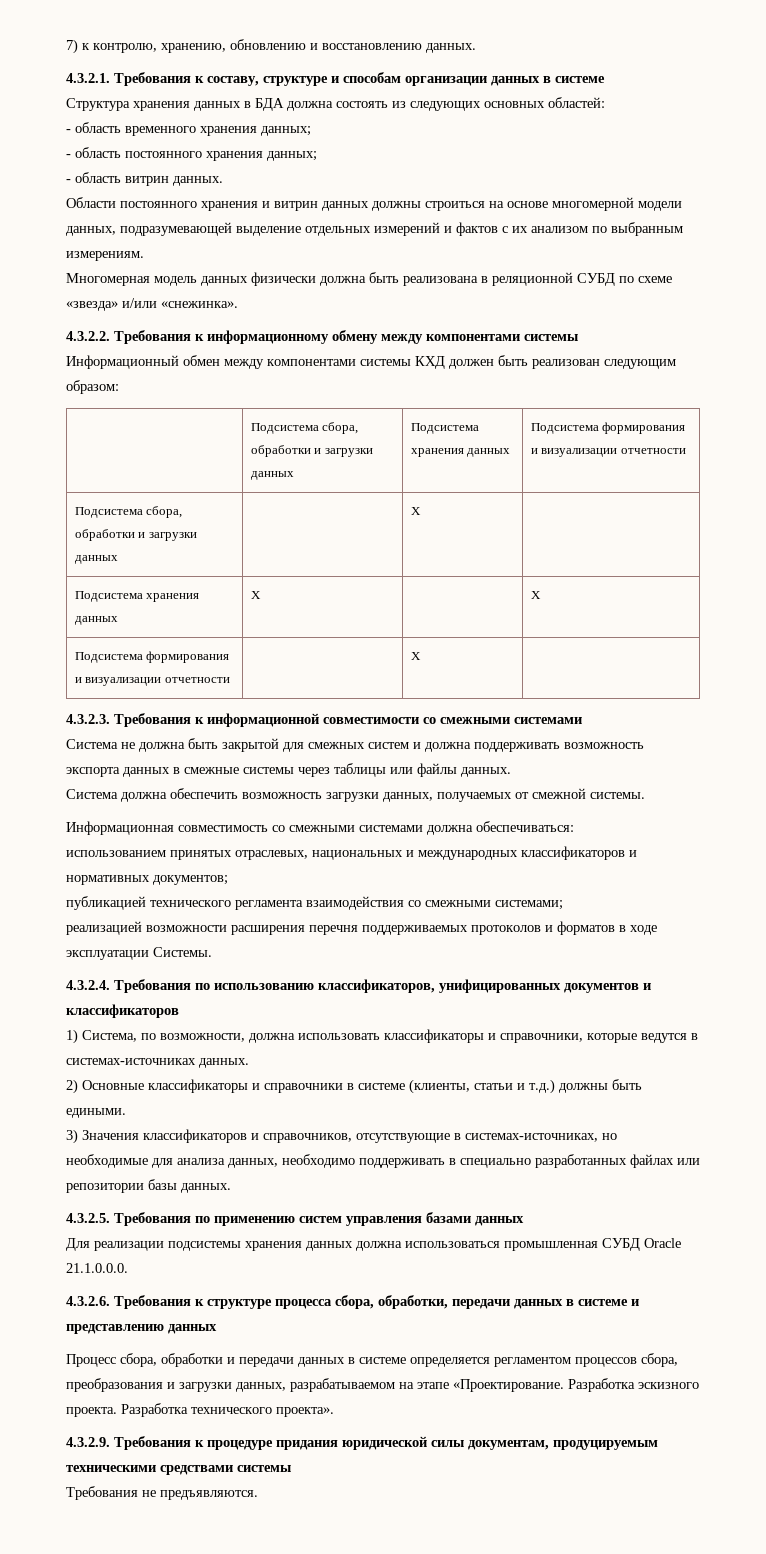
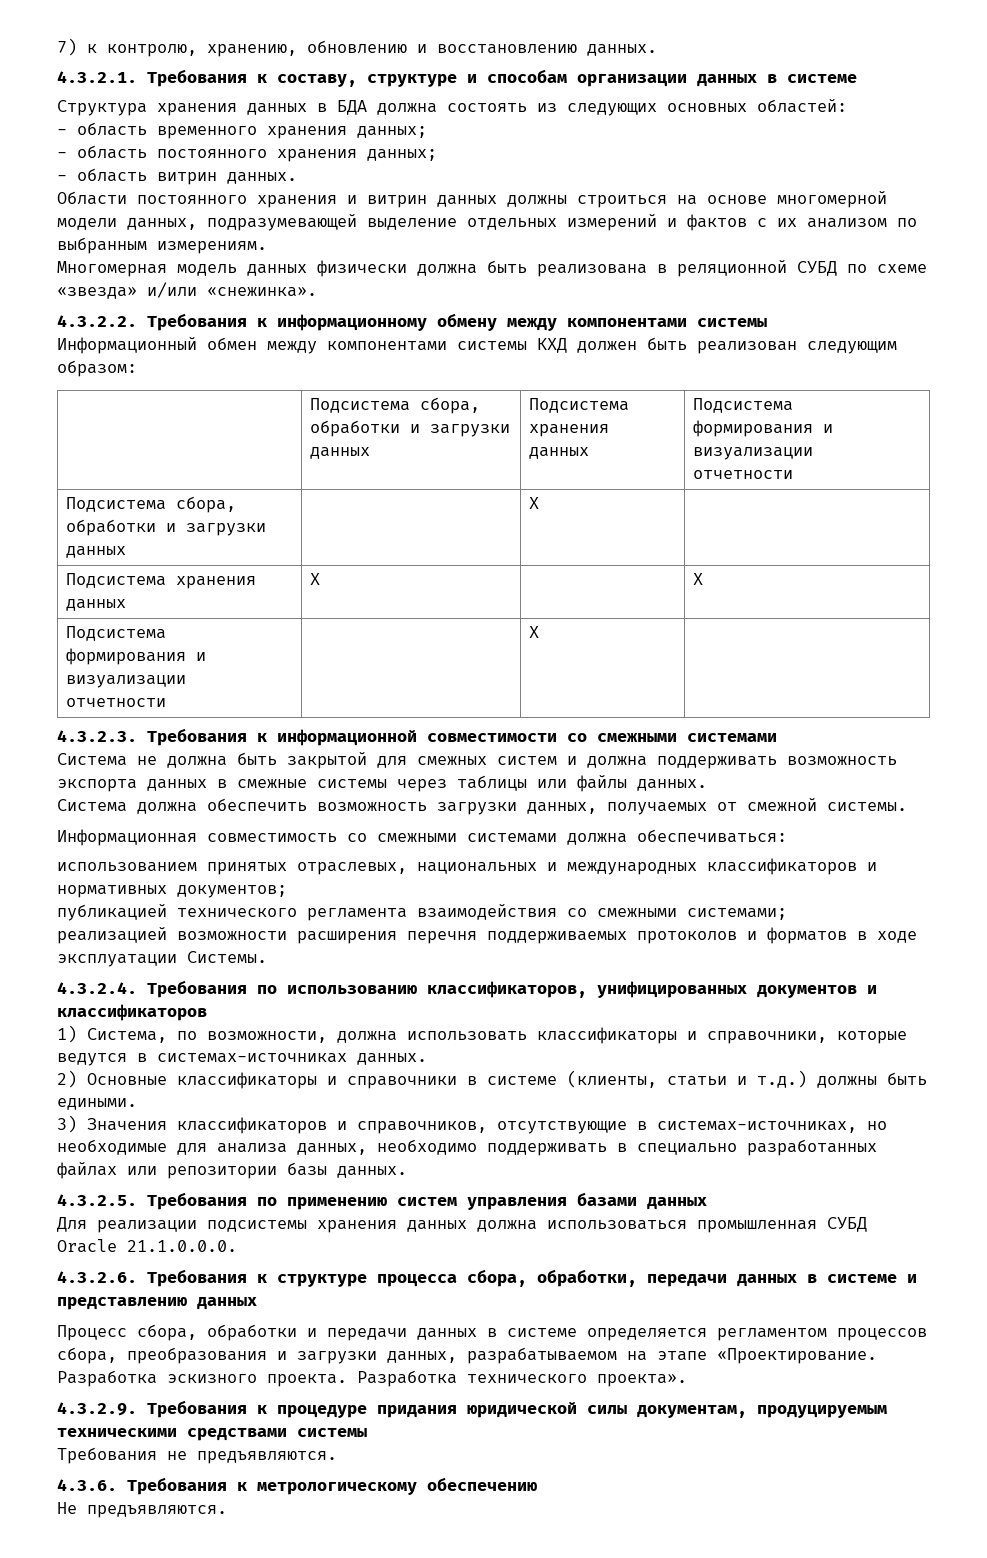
(258, 1495) none -> [57,1477,537,1495] [57,1502,227,1518] // 4.3.6. Требования к метрологическому обеспечению // Не предъявляются.

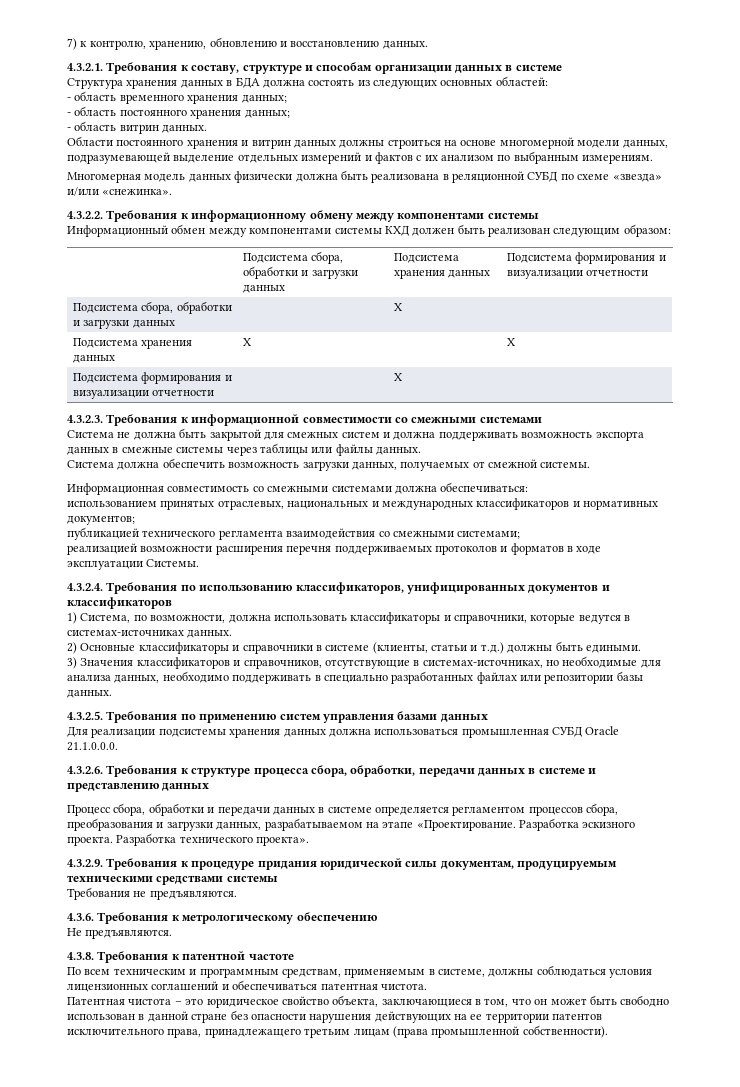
(227, 1511) none -> [67,951,294,963] [67,965,653,978] [67,980,427,992] [67,995,670,1008] [67,1010,603,1023] [67,1025,608,1038] // 4.3.8. Требования к патентной частоте // По всем техническим и программным средствам, применяемым в системе, должны соблюдаться условия лицензионных соглашений и обеспечиваться патентная чистота. // Патентная чистота – это юридическое свойство объекта, заключающиеся в том, что он может быть свободно использован в данной стране без опасности нарушения действующих на ее территории патентов исключительного права, принадлежащего третьим лицам (права промышленной собственности).

